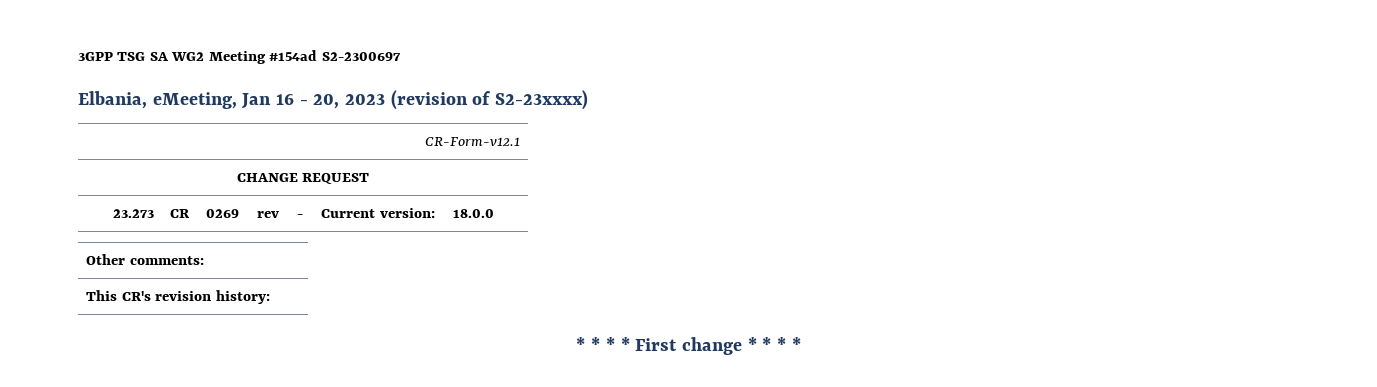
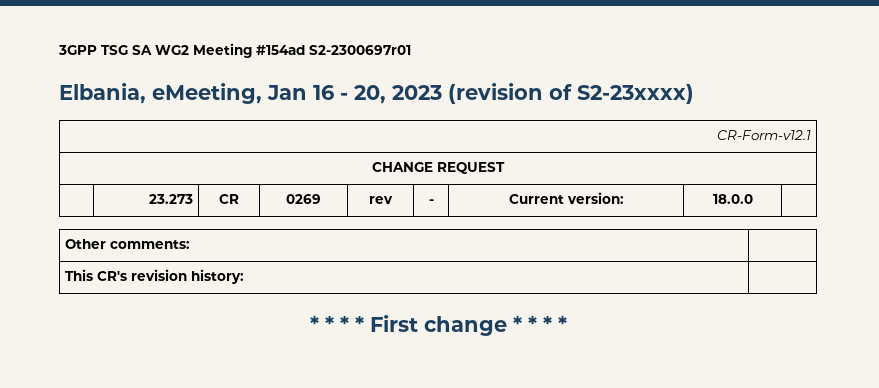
[321,52,401,61] S2-2300697 -> [309,45,411,55] S2-2300697r01

